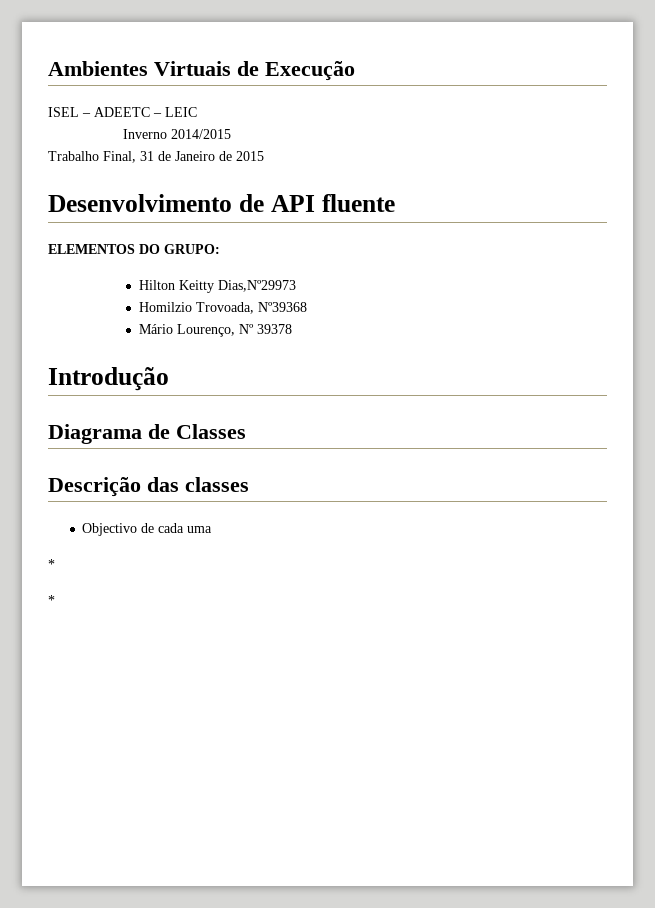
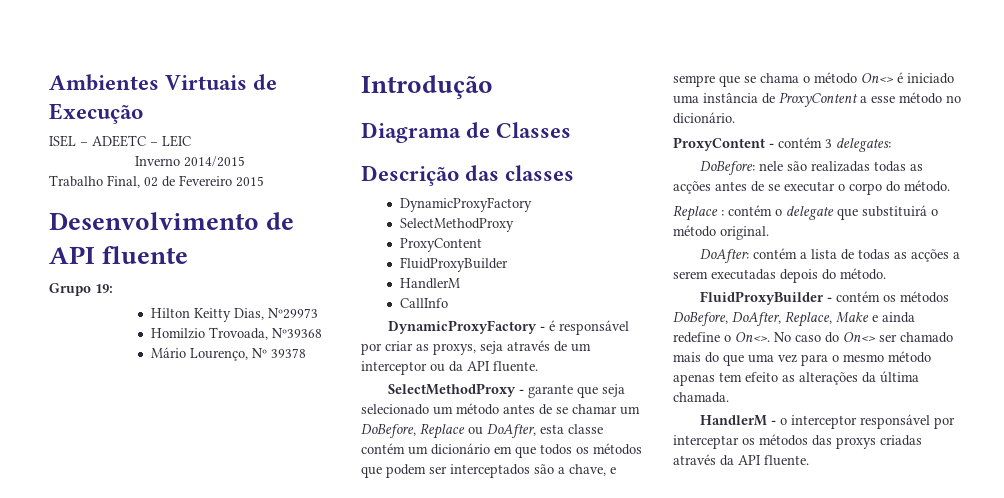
[140,151,232,161] 31 de Janeiro de -> [144,175,232,187] 02 de Fevereiro
[48,244,220,254] ELEMENTOS DO GRUPO: -> [49,283,113,296] Grupo 19:
[217,280,296,292] Dias,Nº29973 -> [234,308,319,320] Dias, Nº29973
[82,523,213,536] [48,559,55,569] [48,595,55,605] Objectivo de cada uma // * // * -> [399,197,532,212] [399,218,514,232] [399,238,482,252] [399,257,508,272] [399,278,460,289] [399,298,448,308] [388,320,630,335] [361,340,591,355] [361,361,538,375] [388,383,626,398] [361,403,640,415] [361,423,603,439] [361,443,642,458] [361,464,616,478] [673,72,954,87] [673,92,961,107] [673,112,735,124] [673,137,891,152] [700,161,924,175] [673,180,950,195] [673,205,938,221] [673,225,769,240] [700,248,961,263] [673,268,886,283] [700,291,950,305] [673,311,915,327] [673,332,953,343] [673,351,931,366] [673,371,919,386] [673,392,729,403] [700,414,956,429] [673,434,922,449] [673,454,809,466] DynamicProxyFactory // SelectMethodProxy // ProxyContent // FluidProxyBuilder // HandlerM // CallInfo // DynamicProxyFactory - é responsável por criar as proxys, seja através de um interceptor ou da API fluente. // SelectMethodProxy - garante que seja selecionado um método antes de se chamar um DoBefore, Replace ou DoAfter, esta classe contém um dicionário em que todos os métodos que podem ser interceptados são a chave, e sempre que se chama o método On<> é iniciado uma instância de ProxyContent a esse método no dicionário. // ProxyContent - contém 3 delegates: // DoBefore: nele são realizadas todas as acções antes de se executar o corpo do método. // Replace : contém o delegate que substituirá o método original. // DoAfter: contém a lista de todas as acções a serem executadas depois do método. // FluidProxyBuilder - contém os métodos DoBefore, DoAfter, Replace, Make e ainda redefine o On<>. No caso do On<> ser chamado mais do que uma vez para o mesmo método apenas tem efeito as alterações da última chamada. // HandlerM - o interceptor responsável por interceptar os métodos das proxys criadas através da API fluente.

